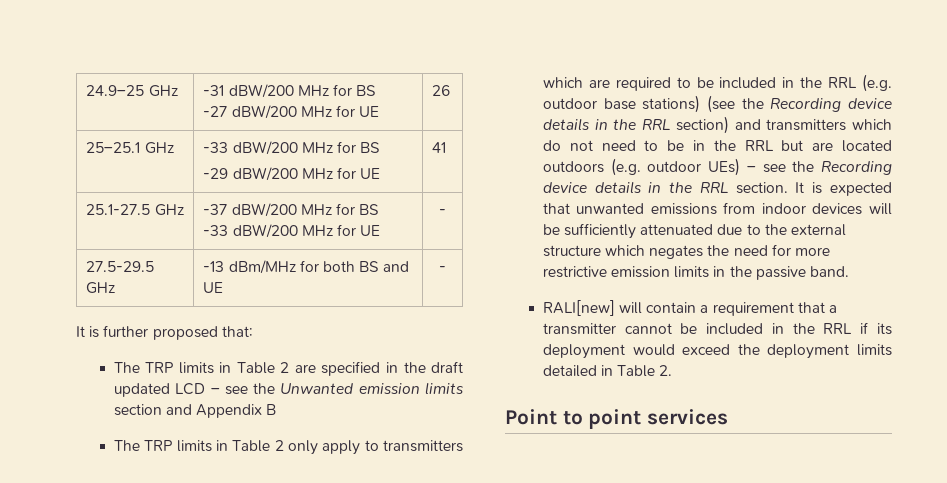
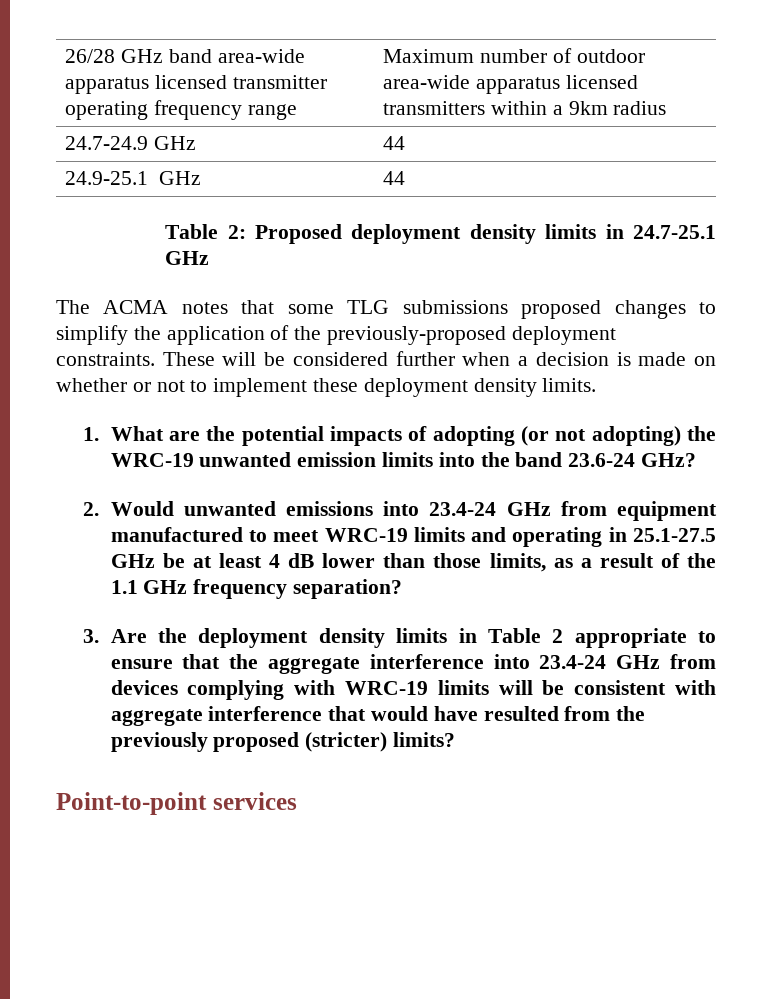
[86,85,178,97] [203,84,377,98] [203,105,380,119] [432,85,451,96] [86,142,174,154] [203,141,381,155] [203,167,381,181] [432,142,447,153] [86,204,184,216] [203,203,380,217] [203,224,381,238] [439,209,446,215] [86,261,155,272] [86,282,116,294] [203,260,410,274] [203,282,224,293] [439,266,446,272] [76,325,253,340] [113,361,463,376] [113,382,464,397] [113,404,277,418] [113,440,463,455] [542,74,892,92] [542,95,892,113] [542,116,892,134] [542,140,892,152] [542,158,892,176] [542,181,892,196] [542,202,892,215] [542,223,847,239] [542,244,831,259] [542,266,850,280] [542,300,838,316] [542,322,892,335] [542,344,892,359] [542,365,673,377] [505,409,642,429] 24.9–25 GHz | -31 dBW/200 MHz for BS // -27 dBW/200 MHz for UE | 26 // 25–25.1 GHz | -33 dBW/200 MHz for BS // -29 dBW/200 MHz for UE | 41 // 25.1-27.5 GHz | -37 dBW/200 MHz for BS // -33 dBW/200 MHz for UE | - // 27.5-29.5 GHz | -13 dBm/MHz for both BS and UE | - // It is further proposed that: // The TRP limits in Table 2 are specified in the draft updated LCD – see the Unwanted emission limits section and Appendix B // The TRP limits in Table 2 only apply to transmitters which are required to be included in the RRL (e.g. outdoor base stations) (see the Recording device details in the RRL section) and transmitters which do not need to be in the RRL but are located outdoors (e.g. outdoor UEs) – see the Recording device details in the RRL section. It is expected that unwanted emissions from indoor devices will be sufficiently attenuated due to the external structure which negates the need for more restrictive emission limits in the passive band. // RALI[new] will contain a requirement that a transmitter cannot be included in the RRL if its deployment would exceed the deployment limits detailed in Table 2. // Point to point -> [65,49,305,63] [65,75,327,94] [65,100,297,120] [383,48,645,63] [383,75,638,94] [383,101,667,115] [65,136,196,150] [383,136,406,150] [65,171,201,185] [383,171,406,185] [165,224,716,244] [165,251,210,265] [56,300,717,319] [56,325,616,345] [56,351,717,366] [56,378,597,397] [83,426,716,446] [110,452,697,467] [83,501,717,521] [110,527,716,547] [110,553,717,572] [110,579,403,599] [83,628,716,648] [110,654,716,674] [110,680,716,700] [110,706,646,726] [110,732,456,752] [56,792,207,815] 26/28 GHz band area-wide apparatus licensed transmitter operating frequency range | Maximum number of outdoor area-wide apparatus licensed transmitters within a 9km radius // 24.7-24.9 GHz | 44 // 24.9-25.1 GHz | 44 // Table 2: Proposed deployment density limits in 24.7-25.1 GHz // The ACMA notes that some TLG submissions proposed changes to simplify the application of the previously-proposed deployment constraints. These will be considered further when a decision is made on whether or not to implement these deployment density limits. // 1. What are the potential impacts of adopting (or not adopting) the WRC-19 unwanted emission limits into the band 23.6-24 GHz? // 2. Would unwanted emissions into 23.4-24 GHz from equipment manufactured to meet WRC-19 limits and operating in 25.1-27.5 GHz be at least 4 dB lower than those limits, as a result of the 1.1 GHz frequency separation? // 3. Are the deployment density limits in Table 2 appropriate to ensure that the aggregate interference into 23.4-24 GHz from devices complying with WRC-19 limits will be consistent with aggregate interference that would have resulted from the previously proposed (stricter) limits? // Point-to-point

